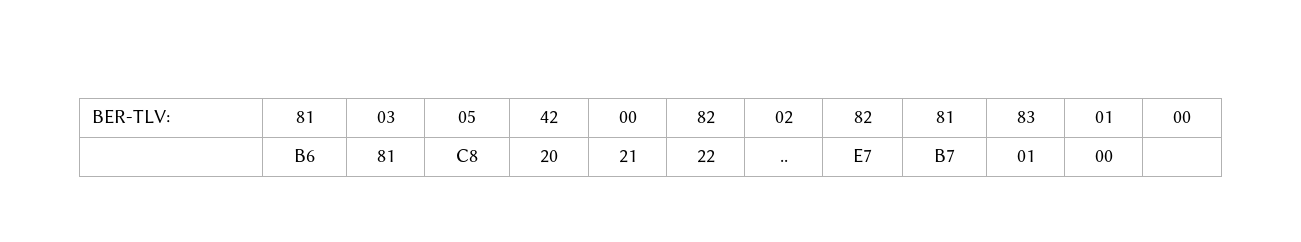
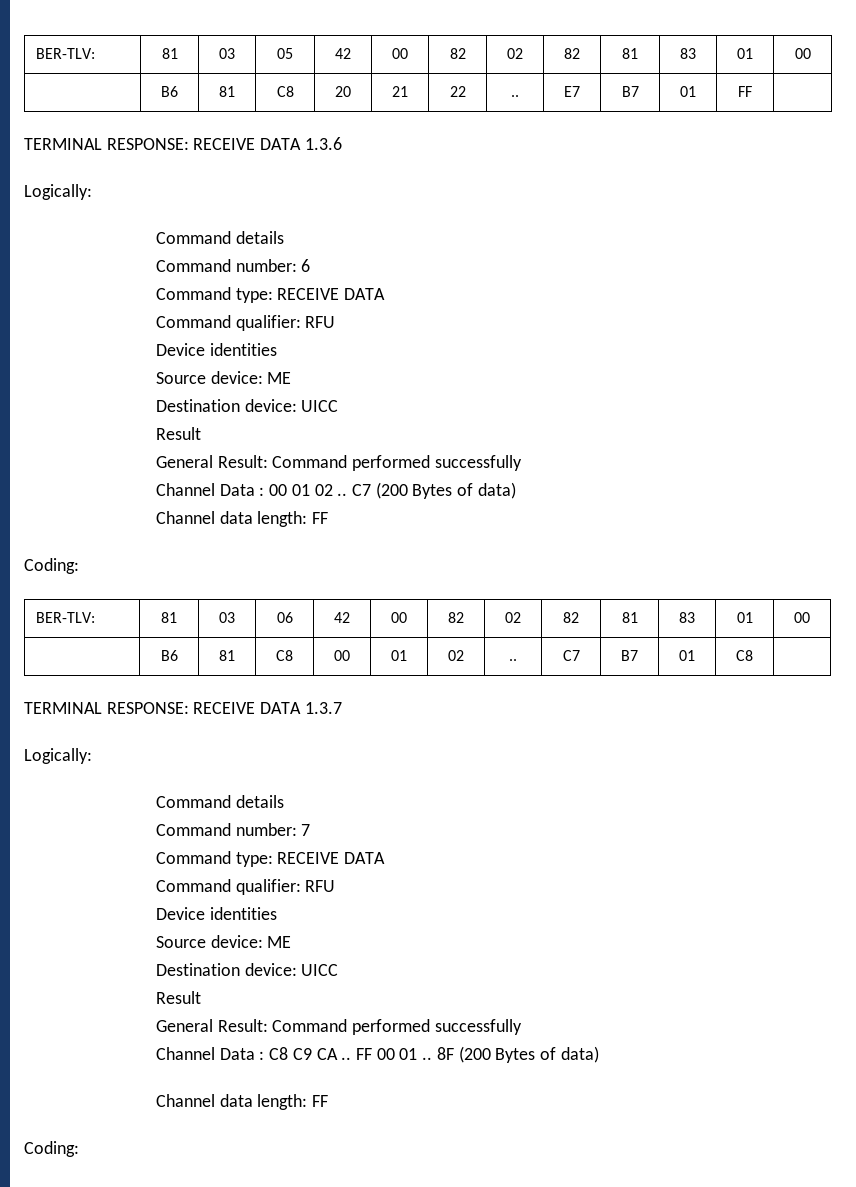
[1094,150,1113,162] 00 | -> [738,86,752,97] [24,137,342,150] [24,184,92,200] [155,231,284,244] [155,259,311,272] [155,287,386,303] [155,315,336,331] [155,343,277,356] [155,371,292,384] [155,399,339,412] [155,427,201,440] [155,455,522,471] [155,482,516,499] [155,511,329,527] [24,558,79,574] [36,612,96,623] [161,612,177,623] [219,612,235,623] [276,612,293,623] [334,612,350,623] [391,612,407,623] [448,612,464,623] [505,612,521,623] [563,612,579,623] [621,612,638,623] [679,612,695,623] [736,612,753,623] [794,612,810,623] [160,650,178,661] [219,650,235,661] [276,650,293,661] [334,650,350,661] [391,650,407,661] [448,650,464,661] [509,659,517,661] [562,650,580,661] [621,650,638,661] [679,650,695,661] [736,650,753,661] [24,702,342,714] [24,748,92,764] [155,795,284,808] [155,823,311,836] [155,851,386,867] [155,879,336,895] [155,907,277,920] [155,935,292,948] [155,963,339,976] [155,991,201,1004] [155,1019,522,1035] [155,1046,599,1063] [155,1094,329,1110] [24,1141,79,1157] FF | // TERMINAL RESPONSE: RECEIVE DATA 1.3.6 // Logically: // Command details // Command number: 6 // Command type: RECEIVE DATA // Command qualifier: RFU // Device identities // Source device: ME // Destination device: UICC // Result // General Result: Command performed successfully // Channel Data : 00 01 02 .. C7 (200 Bytes of data) // Channel data length: FF // Coding: // BER-TLV: | 81 | 03 | 06 | 42 | 00 | 82 | 02 | 82 | 81 | 83 | 01 | 00 // | B6 | 81 | C8 | 00 | 01 | 02 | .. | C7 | B7 | 01 | C8 | // TERMINAL RESPONSE: RECEIVE DATA 1.3.7 // Logically: // Command details // Command number: 7 // Command type: RECEIVE DATA // Command qualifier: RFU // Device identities // Source device: ME // Destination device: UICC // Result // General Result: Command performed successfully // Channel Data : C8 C9 CA .. FF 00 01 .. 8F (200 Bytes of data) // Channel data length: FF // Coding:

